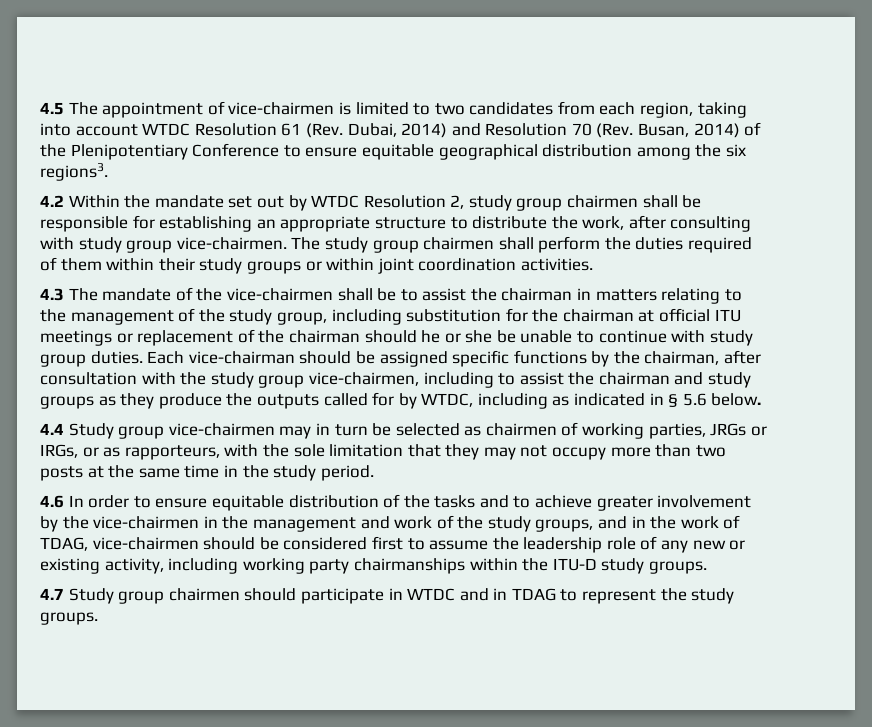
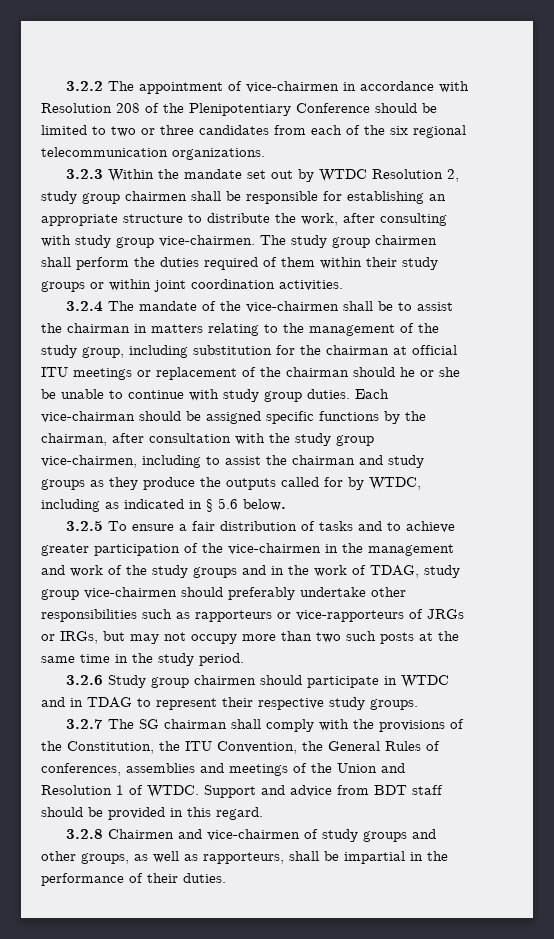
[40,102,64,115] 4.5 -> [65,81,103,91] 3.2.2
[338,101,747,118] [40,122,762,138] [40,143,746,160] [40,163,108,181] [40,195,64,207] is limited to two candidates from each region, taking into account WTDC Resolution 61 (Rev. Dubai, 2014) and Resolution 70 (Rev. Busan, 2014) of the Plenipotentiary Conference to ensure equitable geographical distribution among the six regions3. // 4.2 -> [342,81,469,93] [41,103,437,116] [41,125,466,138] [41,147,265,160] [65,169,103,179] in accordance with Resolution 208 of the Plenipotentiary Conference should be limited to two or three candidates from each of the six regional telecommunication organizations. // 3.2.3
[40,288,64,301] 4.3 -> [65,301,103,312] 3.2.4
[40,422,767,439] [40,444,480,460] 4.4 Study group vice-chairmen may in turn be selected as chairmen of working parties, JRGs or IRGs, or as rapporteurs, with the sole limitation that they -> [65,521,455,533] [41,543,454,556] [41,565,460,578] [41,587,406,600] [41,609,464,622] [41,631,125,644] 3.2.5 To ensure a fair distribution of tasks and to achieve greater participation of the vice-chairmen in the management and work of the study groups and in the work of TDAG, study group vice-chairmen should preferably undertake other responsibilities such as rapporteurs or vice-rapporteurs of JRGs or IRGs, but
(726, 451) none -> [346,631,376,641] such
[40,494,752,511] [40,515,741,532] [40,536,746,553] [40,558,707,574] [40,588,64,600] 4.6 In order to ensure equitable distribution of the tasks and to achieve greater involvement by the vice-chairmen in the management and work of the study groups, and in the work of TDAG, vice-chairmen should be considered first to assume the leadership role of any new or existing activity, including working party chairmanships within the ITU-D study groups. // 4.7 -> [65,675,103,685] 3.2.6
[660,588,735,604] [40,612,98,625] the study groups. -> [222,697,418,710] [65,719,464,732] [41,741,440,754] [41,763,405,776] [41,785,443,798] [41,807,263,820] [65,829,436,842] [41,851,448,864] [41,873,226,886] their respective study groups. // 3.2.7 The SG chairman shall comply with the provisions of the Constitution, the ITU Convention, the General Rules of conferences, assemblies and meetings of the Union and Resolution 1 of WTDC. Support and advice from BDT staff should be provided in this regard. // 3.2.8 Chairmen and vice-chairmen of study groups and other groups, as well as rapporteurs, shall be impartial in the performance of their duties.

